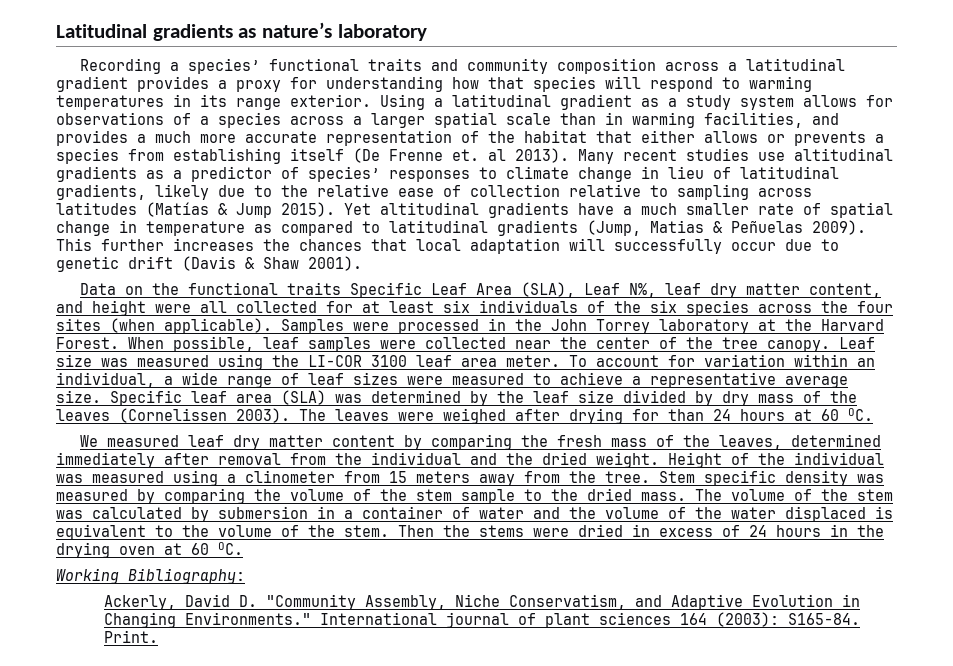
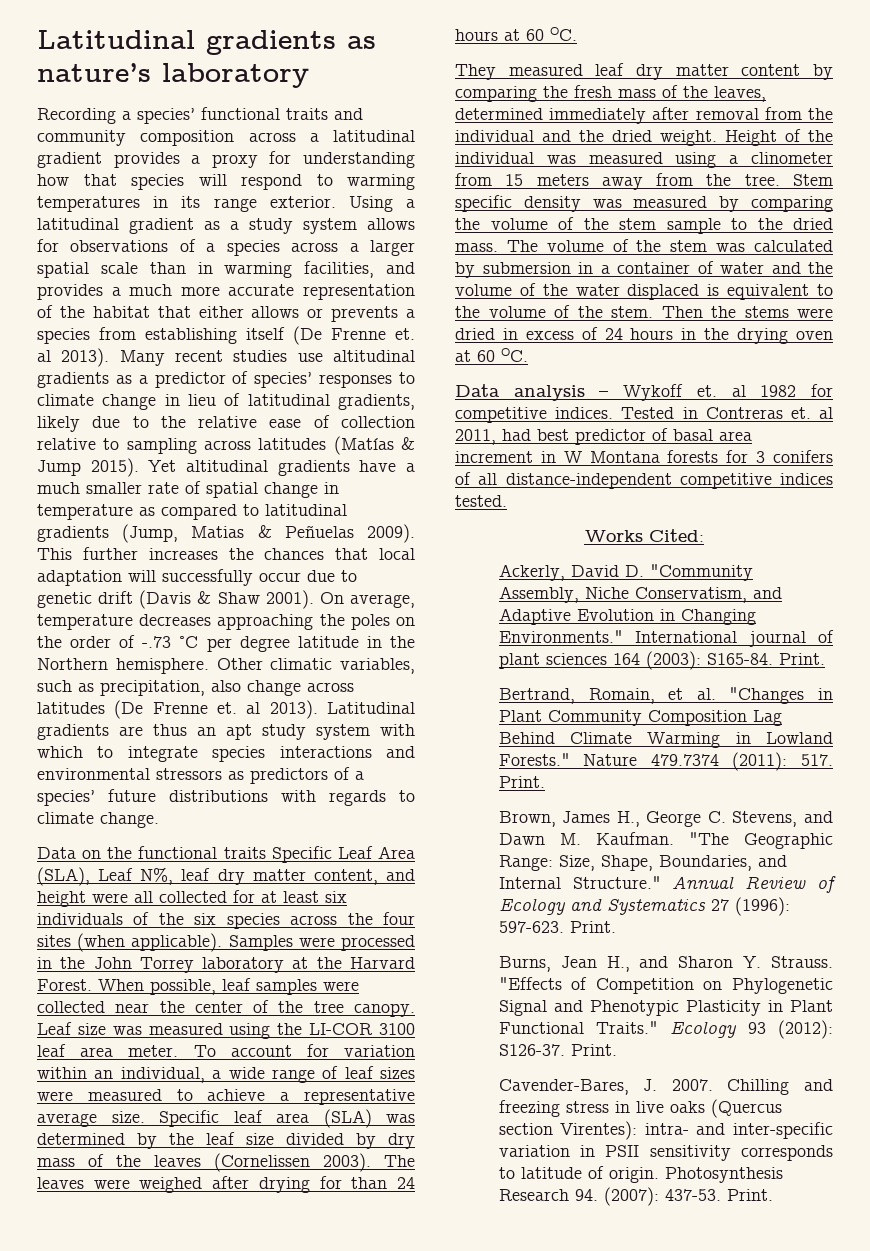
(362, 263) none -> [319,592,415,608] [37,614,415,630] [37,635,415,652] [37,658,415,674] [37,680,354,696] [37,700,415,719] [37,724,415,740] [37,746,415,762] [37,767,364,784] [37,789,415,806] [37,812,159,828] On average, temperature decreases approaching the poles on the order of -.73 °C per degree latitude in the Northern hemisphere. Other climatic variables, such as precipitation, also change across latitudes (De Frenne et. al 2013). Latitudinal gradients are thus an apt study system with which to integrate species interactions and environmental stressors as predictors of a species’ future distributions with regards to climate change.
[80,435,99,447] We -> [455,64,496,80] They
[56,568,245,584] Working Bibliography: -> [455,384,833,401] [455,407,833,423] [455,428,752,445] [455,450,833,463] [455,472,833,489] [455,495,507,507] [584,529,704,542] Data analysis – Wykoff et. al 1982 for competitive indices. Tested in Contreras et. al 2011, had best predictor of basal area increment in W Montana forests for 3 conifers of all distance-independent competitive indices tested. // Works Cited:
(159, 636) none -> [498,687,833,704] [498,710,782,726] [498,732,833,748] [498,752,833,771] [498,776,545,788] [498,811,833,827] [498,832,833,849] [498,855,787,871] [498,876,836,893] [498,897,790,916] [498,921,616,933] [498,956,833,972] [498,977,833,994] [498,1000,833,1016] [498,1020,833,1039] [498,1044,617,1056] [498,1079,833,1095] [498,1099,782,1118] [498,1121,833,1140] [498,1145,833,1161] [498,1166,783,1183] [498,1187,773,1206] // Bertrand, Romain, et al. "Changes in Plant Community Composition Lag Behind Climate Warming in Lowland Forests." Nature 479.7374 (2011): 517. Print. // Brown, James H., George C. Stevens, and Dawn M. Kaufman. "The Geographic Range: Size, Shape, Boundaries, and Internal Structure." Annual Review of Ecology and Systematics 27 (1996): 597-623. Print. // Burns, Jean H., and Sharon Y. Strauss. "Effects of Competition on Phylogenetic Signal and Phenotypic Plasticity in Plant Functional Traits." Ecology 93 (2012): S126-37. Print. // Cavender-Bares, J. 2007. Chilling and freezing stress in live oaks (Quercus section Virentes): intra- and inter-specific variation in PSII sensitivity corresponds to latitude of origin. Photosynthesis Research 94. (2007): 437-53. Print.

